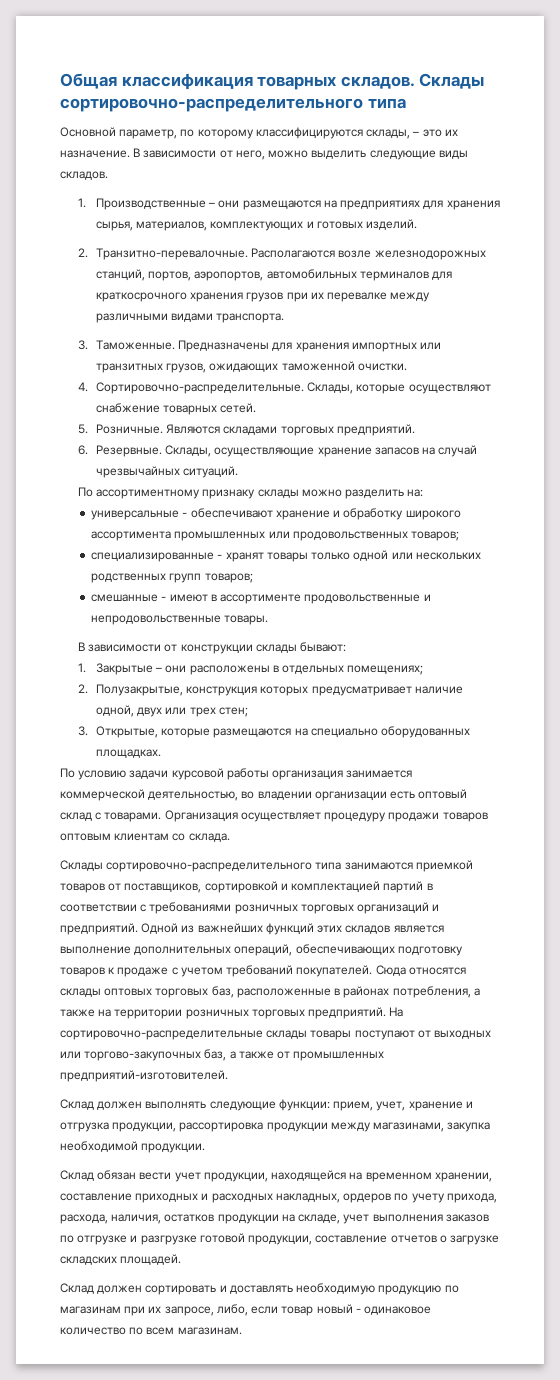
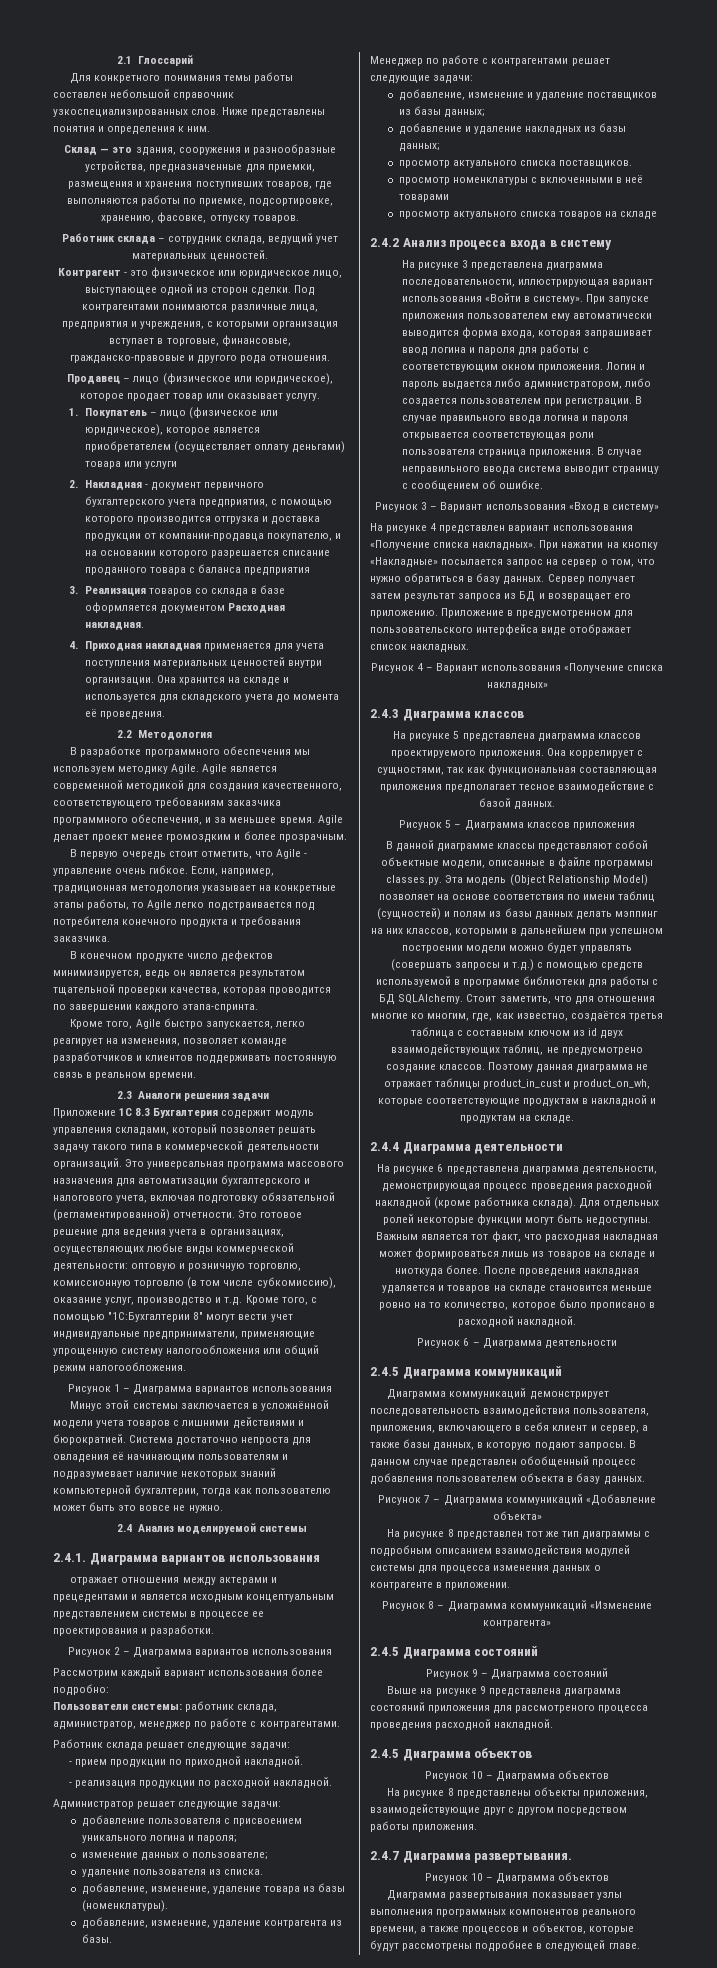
[60,73,485,90] [60,98,406,112] [60,127,458,139] [60,148,468,160] [60,171,108,180] [77,198,500,210] [95,219,418,231] [77,248,486,260] [95,269,453,281] [95,292,431,302] [95,313,285,323] [77,340,442,352] [95,361,407,373] [77,382,491,394] [95,403,257,415] [77,424,415,436] [77,445,478,457] [95,466,239,478] [77,487,424,499] [91,508,461,520] [91,531,460,541] [91,550,481,562] [91,573,253,583] [91,594,431,604] [91,615,269,625] [77,642,347,654] [77,663,424,675] [77,684,463,696] [95,705,248,717] [77,726,471,738] [95,749,161,758] [60,768,413,780] [60,789,468,801] [60,810,488,822] [60,833,230,842] [60,860,473,872] [60,881,433,893] [60,902,440,914] [60,923,444,935] [60,944,463,956] [60,965,466,977] [60,986,480,998] [60,1007,404,1019] [60,1030,492,1040] [60,1049,385,1061] [60,1070,228,1082] [60,1099,473,1111] [60,1122,491,1132] [60,1141,206,1153] [60,1170,492,1182] [60,1193,497,1203] [60,1214,489,1224] [60,1233,500,1245] [60,1254,182,1265] [60,1283,459,1295] [60,1304,432,1316] [60,1327,242,1335] Общая классификация товарных складов. Склады сортировочно-распределительного типа // Основной параметр, по которому классифицируются склады, – это их назначение. В зависимости от него, можно выделить следующие виды складов. // 1. Производственные – они размещаются на предприятиях для хранения сырья, материалов, комплектующих и готовых изделий. // 2. Транзитно-перевалочные. Располагаются возле железнодорожных станций, портов, аэропортов, автомобильных терминалов для краткосрочного хранения грузов при их перевалке между различными видами транспорта. // 3. Таможенные. Предназначены для хранения импортных или транзитных грузов, ожидающих таможенной очистки. // 4. Сортировочно-распределительные. Склады, которые осуществляют снабжение товарных сетей. // 5. Розничные. Являются складами торговых предприятий. // 6. Резервные. Склады, осуществляющие хранение запасов на случай чрезвычайных ситуаций. // По ассортиментному признаку склады можно разделить на: // универсальные - обеспечивают хранение и обработку широкого ассортимента промышленных или продовольственных товаров; // специализированные - хранят товары только одной или нескольких родственных групп товаров; // смешанные - имеют в ассортименте продовольственные и непродовольственные товары. // В зависимости от конструкции склады бывают: // 1. Закрытые – они расположены в отдельных помещениях; // 2. Полузакрытые, конструкция которых предусматривает наличие одной, двух или трех стен; // 3. Открытые, которые размещаются на специально оборудованных площадках. // По условию задачи курсовой работы организация занимается коммерческой деятельностью, во владении организации есть оптовый склад с товарами. Организация осуществляет процедуру продажи товаров оптовым клиентам со склада. // Склады сортировочно-распределительного типа занимаются приемкой товаров от поставщиков, сортировкой и комплектацией партий в соответствии с требованиями розничных торговых организаций и предприятий. Одной из важнейших функций этих складов является выполнение дополнительных операций, обеспечивающих подготовку товаров к продаже с учетом требований покупателей. Сюда относятся склады оптовых торговых баз, расположенные в районах потребления, а также на территории розничных торговых предприятий. На сортировочно-распределительные склады товары поступают от выходных или торгово-закупочных баз, а также от промышленных предприятий-изготовителей. // Склад должен выполнять следующие функции: прием, учет, хранение и отгрузка продукции, рассортировка продукции между магазинами, закупка необходимой продукции. // Склад обязан вести учет продукции, находящейся на временном хранении, составление приходных и расходных накладных, ордеров по учету прихода, расхода, наличия, остатков продукции на складе, учет выполнения заказов по отгрузке и разгрузке готовой продукции, составление отчетов о загрузке складских площадей. // Склад должен сортировать и доставлять необходимую продукцию по магазинам при их запросе, либо, если товар новый - одинаковое количество по всем магазинам. -> [116,55,193,66] [70,72,293,84] [53,89,235,100] [53,107,326,118] [53,126,211,135] [64,144,336,156] [85,161,315,173] [68,181,332,190] [66,195,334,207] [101,212,299,223] [61,233,339,245] [132,250,268,261] [57,267,343,279] [84,284,316,296] [82,304,318,312] [61,321,339,330] [109,335,291,346] [69,355,331,364] [67,373,333,385] [79,393,321,402] [68,407,279,419] [84,424,261,436] [84,441,346,453] [84,461,178,469] [68,480,265,491] [84,496,333,508] [84,516,321,525] [84,533,342,542] [84,550,331,558] [84,564,311,576] [68,585,286,597] [84,602,286,614] [84,622,144,630] [68,641,325,652] [84,657,323,668] [84,675,290,686] [84,694,340,703] [84,709,165,720] [116,730,212,740] [70,746,310,757] [53,764,278,775] [53,780,343,792] [53,797,282,808] [53,814,343,825] [53,831,347,843] [70,849,308,860] [53,865,275,876] [53,885,337,894] [53,899,315,911] [53,916,302,928] [53,936,110,942] [70,950,273,962] [53,970,306,979] [53,984,332,996] [53,1004,259,1013] [70,1018,305,1029] [53,1038,288,1047] [53,1052,338,1064] [53,1072,197,1080] [116,1091,269,1101] [53,1108,314,1119] [53,1124,317,1136] [53,1141,319,1153] [53,1158,345,1169] [53,1175,311,1187] [53,1192,336,1204] [53,1209,303,1221] [53,1229,284,1238] [53,1243,295,1255] [53,1263,302,1272] [53,1277,336,1289] [53,1295,317,1306] [53,1312,293,1322] [53,1331,316,1340] [53,1345,320,1356] [53,1362,187,1373] [67,1384,333,1395] [70,1400,329,1411] [53,1417,304,1429] [53,1434,312,1446] [53,1452,289,1463] [53,1468,277,1480] [53,1485,332,1497] [53,1502,223,1513] [116,1523,307,1534] [53,1553,320,1565] [70,1577,277,1586] [53,1594,335,1603] [53,1611,265,1620] [53,1625,215,1636] [67,1647,333,1658] [53,1667,324,1679] [53,1684,109,1696] [53,1701,278,1713] [53,1718,340,1730] [53,1739,291,1751] [68,1756,304,1768] [68,1777,333,1789] [53,1799,282,1810] [81,1815,302,1827] [81,1835,237,1843] [81,1852,268,1861] [81,1869,263,1878] [81,1883,346,1895] [81,1900,168,1912] [81,1917,343,1929] [81,1934,112,1943] [370,55,610,67] [370,75,474,84] [398,89,658,101] [398,106,485,118] [398,123,627,135] [398,143,440,152] [398,160,632,168] [398,175,644,185] [398,194,449,202] [398,211,658,220] [370,238,613,250] [401,260,604,271] [401,279,654,288] [401,293,650,304] [401,313,653,321] [401,327,653,339] [401,344,589,356] [401,362,646,372] [401,378,652,390] [401,396,643,407] [401,415,629,424] [401,432,595,440] [401,447,643,457] [401,466,660,475] [401,480,544,491] [375,502,659,513] [370,523,633,534] [370,540,658,551] [370,557,655,568] [370,573,635,585] [370,591,631,602] [370,608,634,619] [370,624,632,636] [370,644,470,653] [370,663,664,673] [486,682,548,691] [370,709,525,721] [393,731,641,742] [390,748,644,758] [376,764,658,775] [379,781,655,793] [478,798,556,810] [399,820,635,831] [385,840,649,852] [381,857,653,869] [386,874,648,886] [378,891,656,902] [377,908,658,920] [370,925,664,937] [401,942,633,954] [390,959,644,971] [375,976,659,988] [379,994,655,1005] [371,1011,663,1022] [411,1027,623,1039] [391,1044,643,1056] [385,1062,649,1073] [383,1078,651,1089] [377,1095,657,1107] [459,1115,575,1124] [370,1142,564,1154] [377,1164,657,1175] [382,1180,652,1192] [374,1197,660,1209] [382,1214,652,1226] [376,1231,658,1243] [379,1248,655,1260] [394,1265,640,1277] [382,1285,652,1294] [379,1299,655,1310] [457,1316,577,1328] [417,1338,617,1349] [370,1366,563,1379] [387,1388,609,1400] [370,1405,650,1417] [370,1422,648,1433] [370,1439,636,1451] [370,1456,637,1468] [370,1473,645,1485] [378,1494,656,1506] [492,1511,542,1520] [387,1529,651,1540] [370,1545,631,1557] [370,1565,601,1574] [370,1582,511,1590] [382,1600,652,1612] [483,1620,551,1628] [370,1646,539,1659] [425,1668,609,1680] [387,1686,621,1697] [370,1702,649,1714] [370,1719,554,1731] [370,1748,533,1761] [424,1770,610,1782] [387,1787,648,1799] [370,1804,628,1816] [370,1821,478,1832] [370,1851,573,1863] [424,1872,610,1884] [387,1890,622,1901] [370,1909,637,1917] [370,1923,634,1934] [370,1940,640,1952] 2.1 Глоссарий // Для конкретного понимания темы работы составлен небольшой справочник узкоспециализированных слов. Ниже представлены понятия и определения к ним. // Склад — это здания, сооружения и разнообразные устройства, предназначенные для приемки, размещения и хранения поступивших товаров, где выполняются работы по приемке, подсортировке, хранению, фасовке, отпуску товаров. // Работник склада – сотрудник склада, ведущий учет материальных ценностей. // Контрагент - это физическое или юридическое лицо, выступающее одной из сторон сделки. Под контрагентами понимаются различные лица, предприятия и учреждения, с которыми организация вступает в торговые, финансовые, гражданско-правовые и другого рода отношения. // Продавец – лицо (физическое или юридическое), которое продает товар или оказывает услугу. // 1. Покупатель – лицо (физическое или юридическое), которое является приобретателем (осуществляет оплату деньгами) товара или услуги // 2. Накладная - документ первичного бухгалтерского учета предприятия, с помощью которого производится отгрузка и доставка продукции от компании-продавца покупателю, и на основании которого разрешается списание проданного товара с баланса предприятия // 3. Реализация товаров со склада в базе оформляется документом Расходная накладная. // 4. Приходная накладная применяется для учета поступления материальных ценностей внутри организации. Она хранится на складе и используется для складского учета до момента её проведения. // 2.2 Методология // В разработке программного обеспечения мы используем методику Agile. Agile является современной методикой для создания качественного, соответствующего требованиям заказчика программного обеспечения, и за меньшее время. Agile делает проект менее громоздким и более прозрачным. // В первую очередь стоит отметить, что Agile - управление очень гибкое. Если, например, традиционная методология указывает на конкретные этапы работы, то Agile легко подстраивается под потребителя конечного продукта и требования заказчика. // В конечном продукте число дефектов минимизируется, ведь он является результатом тщательной проверки качества, которая проводится по завершении каждого этапа-спринта. // Кроме того, Agile быстро запускается, легко реагирует на изменения, позволяет команде разработчиков и клиентов поддерживать постоянную связь в реальном времени. // 2.3 Аналоги решения задачи // Приложение 1С 8.3 Бухгалтерия содержит модуль управления складами, который позволяет решать задачу такого типа в коммерческой деятельности организаций. Это универсальная программа массового назначения для автоматизации бухгалтерского и налогового учета, включая подготовку обязательной (регламентированной) отчетности. Это готовое решение для ведения учета в организациях, осуществляющих любые виды коммерческой деятельности: оптовую и розничную торговлю, комиссионную торговлю (в том числе субкомиссию), оказание услуг, производство и т.д. Кроме того, с помощью "1С:Бухгалтерии 8" могут вести учет индивидуальные предприниматели, применяющие упрощенную систему налогообложения или общий режим налогообложения. // Рисунок 1 – Диаграмма вариантов использования // Минус этой системы заключается в усложнённой модели учета товаров с лишними действиями и бюрократией. Система достаточно непроста для овладения её начинающим пользователям и подразумевает наличие некоторых знаний компьютерной бухгалтерии, тогда как пользователю может быть это вовсе не нужно. // 2.4 Анализ моделируемой системы // 2.4.1. Диаграмма вариантов использования // отражает отношения между актерами и прецедентами и является исходным концептуальным представлением системы в процессе ее проектирования и разработки. // Рисунок 2 – Диаграмма вариантов использования // Рассмотрим каждый вариант использования более подробно: // Пользователи системы: работник склада, администратор, менеджер по работе с контрагентами. // Работник склада решает следующие задачи: // - прием продукции по приходной накладной. // - реализация продукции по расходной накладной. // Администратор решает следующие задачи: // добавление пользователя с присвоением уникального логина и пароля; // изменение данных о пользователе; // удаление пользователя из списка. // добавление, изменение, удаление товара из базы (номенклатуры). // добавление, изменение, удаление контрагента из базы. // Менеджер по работе с контрагентами решает следующие задачи: // добавление, изменение и удаление поставщиков из базы данных; // добавление и удаление накладных из базы данных; // просмотр актуального списка поставщиков. // просмотр номенклатуры с включенными в неё товарами // просмотр актуального списка товаров на складе // 2.4.2 Анализ процесса входа в систему // На рисунке 3 представлена диаграмма последовательности, иллюстрирующая вариант использования «Войти в систему». При запуске приложения пользователем ему автоматически выводится форма входа, которая запрашивает ввод логина и пароля для работы с соответствующим окном приложения. Логин и пароль выдается либо администратором, либо создается пользователем при регистрации. В случае правильного ввода логина и пароля открывается соответствующая роли пользователя страница приложения. В случае неправильного ввода система выводит страницу с сообщением об ошибке. // Рисунок 3 – Вариант использования «Вход в систему» // На рисунке 4 представлен вариант использования «Получение списка накладных». При нажатии на кнопку «Накладные» посылается запрос на сервер о том, что нужно обратиться в базу данных. Сервер получает затем результат запроса из БД и возвращает его приложению. Приложение в предусмотренном для пользовательского интерфейса виде отображает список накладных. // Рисунок 4 – Вариант использования «Получение списка накладных» // 2.4.3 Диаграмма классов // На рисунке 5 представлена диаграмма классов проектируемого приложения. Она коррелирует с сущностями, так как функциональная составляющая приложения предполагает тесное взаимодействие с базой данных. // Рисунок 5 – Диаграмма классов приложения // В данной диаграмме классы представляют собой объектные модели, описанные в файле программы classes.py. Эта модель (Object Relationship Model) позволяет на основе соответствия по имени таблиц (сущностей) и полям из базы данных делать мэппинг на них классов, которыми в дальнейшем при успешном построении модели можно будет управлять (совершать запросы и т.д.) с помощью средств используемой в программе библиотеки для работы с БД SQLAlchemy. Стоит заметить, что для отношения многие ко многим, где, как известно, создаётся третья таблица с составным ключом из id двух взаимодействующих таблиц, не предусмотрено создание классов. Поэтому данная диаграмма не отражает таблицы product_in_cust и product_on_wh, которые соответствующие продуктам в накладной и продуктам на складе. // 2.4.4 Диаграмма деятельности // На рисунке 6 представлена диаграмма деятельности, демонстрирующая процесс проведения расходной накладной (кроме работника склада). Для отдельных ролей некоторые функции могут быть недоступны. Важным является тот факт, что расходная накладная может формироваться лишь из товаров на складе и ниоткуда более. После проведения накладная удаляется и товаров на складе становится меньше ровно на то количество, которое было прописано в расходной накладной. // Рисунок 6 – Диаграмма деятельности // 2.4.5 Диаграмма коммуникаций // Диаграмма коммуникаций демонстрирует последовательность взаимодействия пользователя, приложения, включающего в себя клиент и сервер, а также базы данных, в которую подают запросы. В данном случае представлен обобщенный процесс добавления пользователем объекта в базу данных. // Рисунок 7 – Диаграмма коммуникаций «Добавление объекта» // На рисунке 8 представлен тот же тип диаграммы с подробным описанием взаимодействия модулей системы для процесса изменения данных о контрагенте в приложении. // Рисунок 8 – Диаграмма коммуникаций «Изменение контрагента» // 2.4.5 Диаграмма состояний // Рисунок 9 – Диаграмма состояний // Выше на рисунке 9 представлена диаграмма состояний приложения для рассмотреного процесса проведения расходной накладной. // 2.4.5 Диаграмма объектов // Рисунок 10 – Диаграмма объектов // На рисунке 8 представлены объекты приложения, взаимодействующие друг с другом посредством работы приложения. // 2.4.7 Диаграмма развертывания. // Рисунок 10 – Диаграмма объектов // Диаграмма развертывания показывает узлы выполнения программных компонентов реального времени, а также процессов и объектов, которые будут рассмотрены подробнее в следующей главе.

